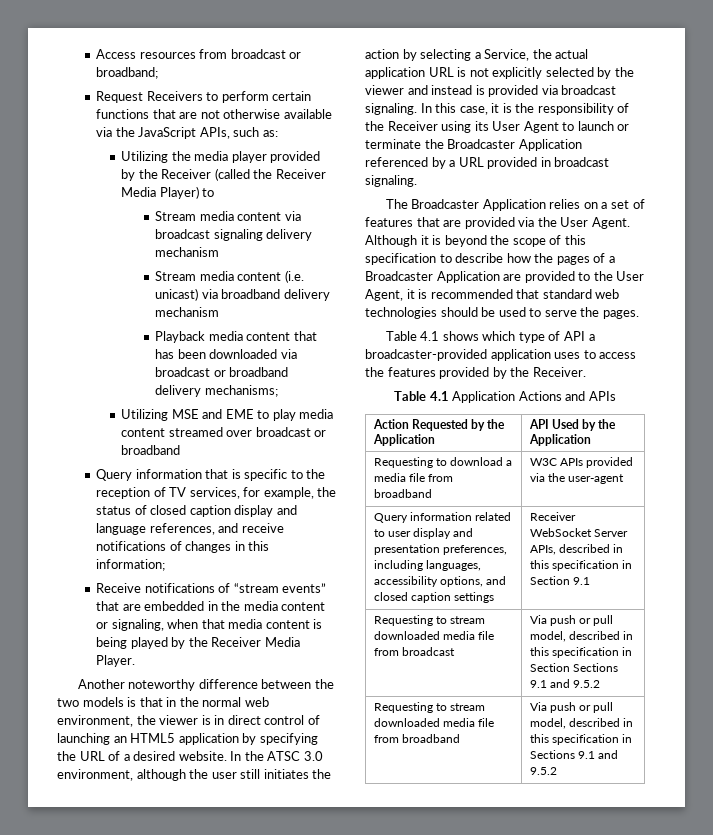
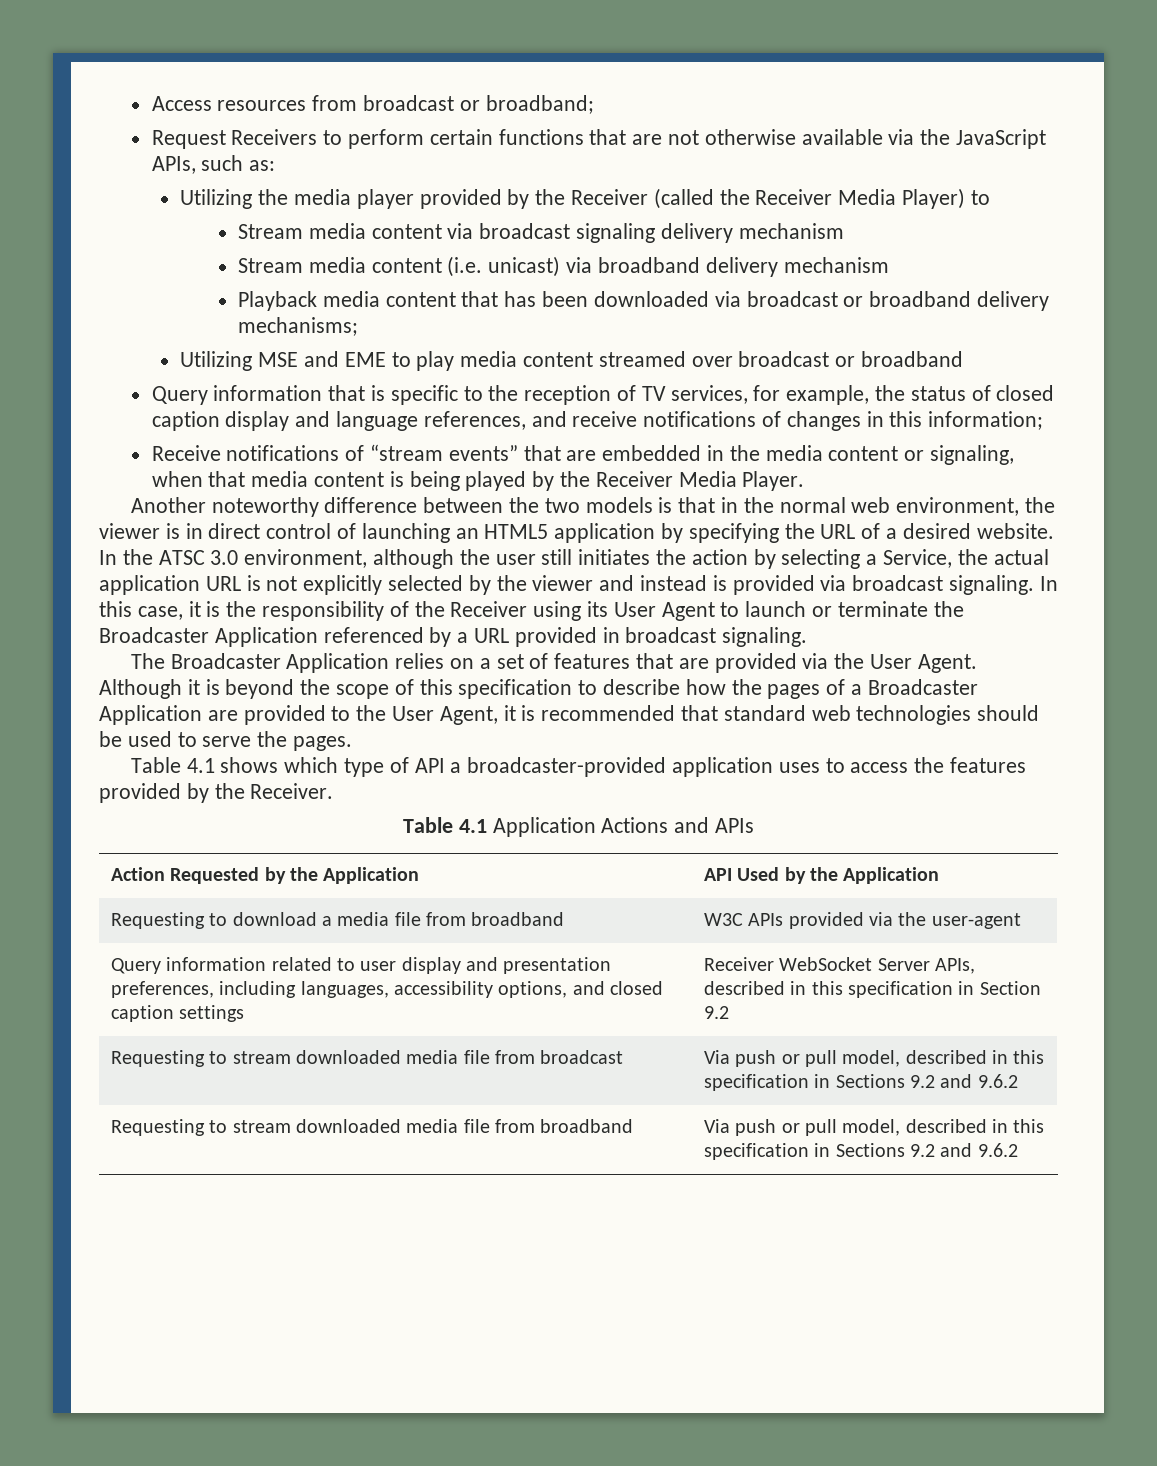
[572,577,590,585] 9.1 -> [704,1006,730,1019] 9.2
[529,663,618,672] [529,679,600,688] Section Sections 9.1 and 9.5.2 -> [835,1074,1018,1088] Sections 9.2 and 9.6.2
[577,750,618,759] [529,767,557,775] 9.1 and 9.5.2 -> [909,1143,1018,1157] 9.2 and 9.6.2

